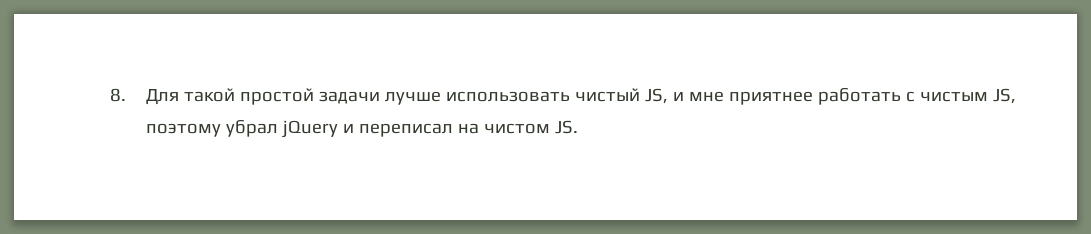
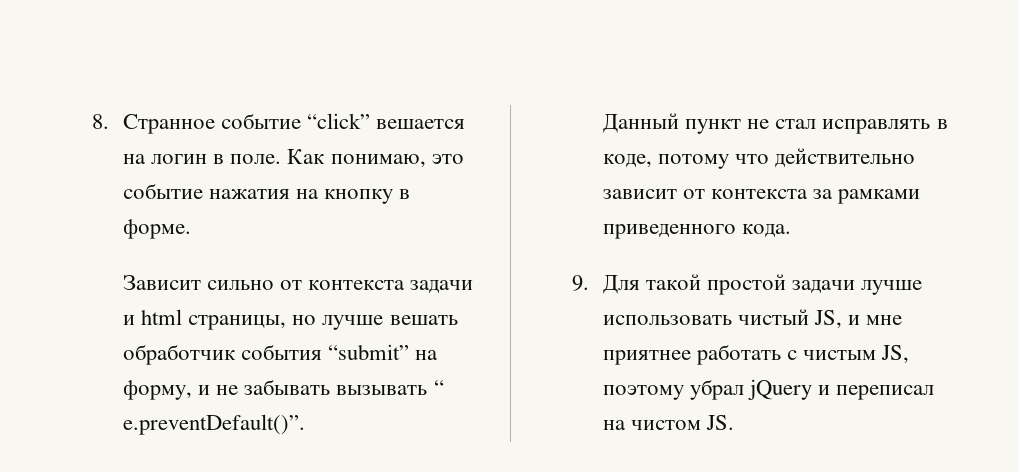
(126, 95) none -> [123,113,466,134] [123,149,464,168] [123,183,411,204] [123,219,192,239] [123,275,474,294] [123,309,458,330] [123,344,439,365] [123,379,444,400] [123,414,306,435] [603,113,948,134] [603,148,916,169] [603,189,921,204] [603,224,792,239] [571,275,589,291] Странное событие “click” вешается на логин в поле. Как понимаю, это событие нажатия на кнопку в форме. // Зависит сильно от контекста задачи и html страницы, но лучше вешать обработчик события “submit” на форму, и не забывать вызывать “ e.preventDefault()”. // Данный пункт не стал исправлять в коде, потому что действительно зависит от контекста за рамками приведенного кода. // 9.

